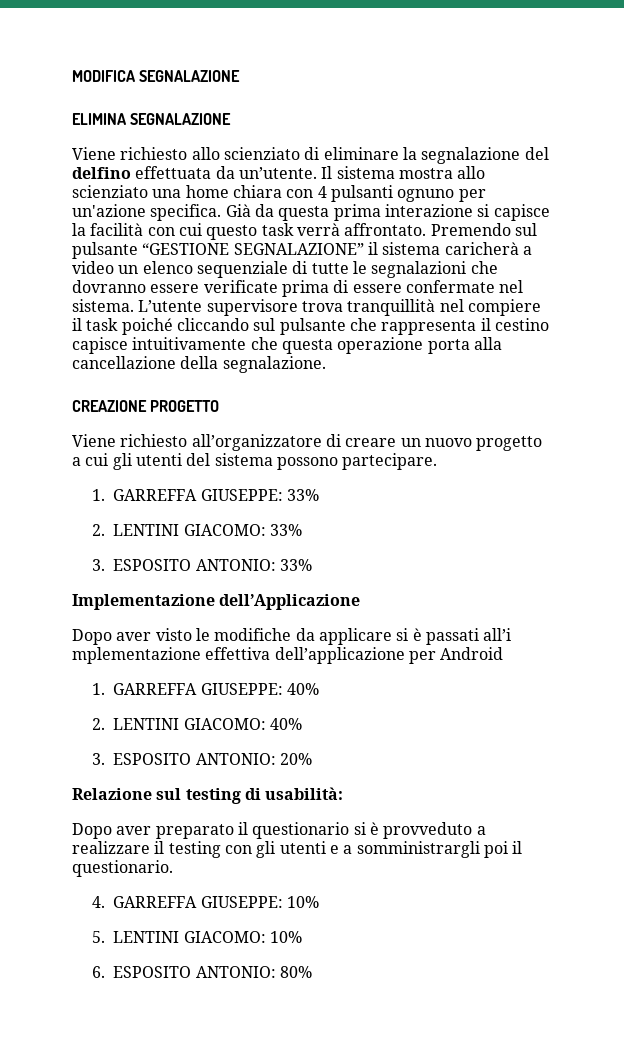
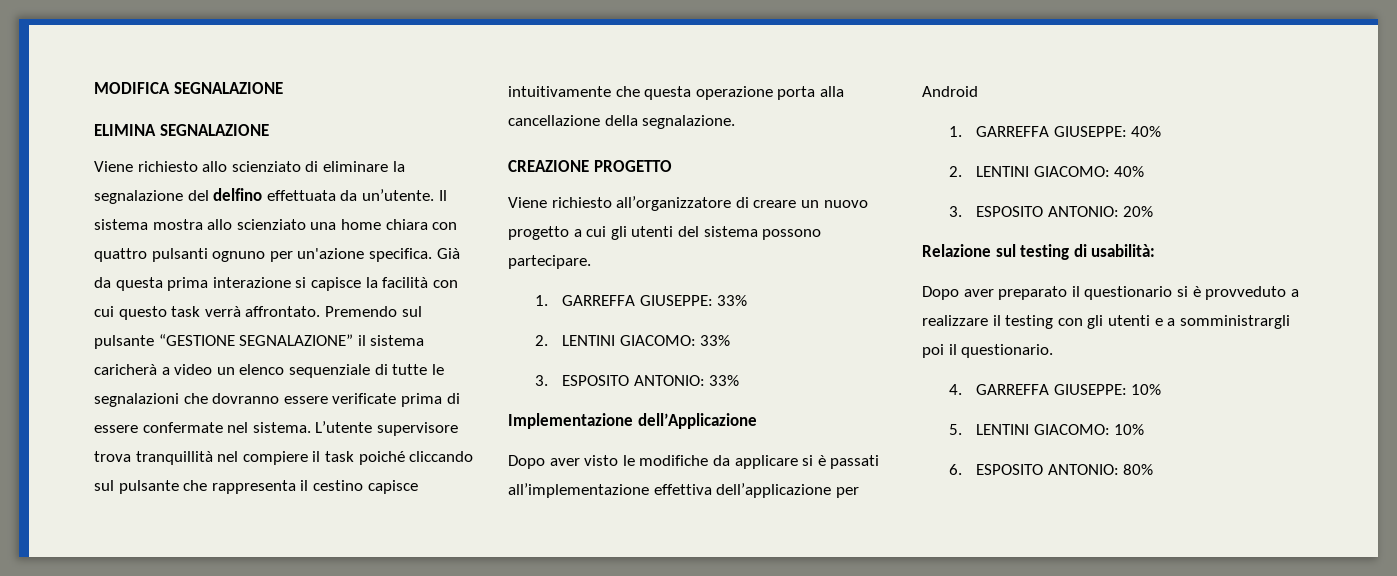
[317,186,327,198] 4 -> [94,248,147,262] quattro
[483,628,512,641] [72,647,201,664] all’i mplementazione -> [508,483,649,498] all’implementazione

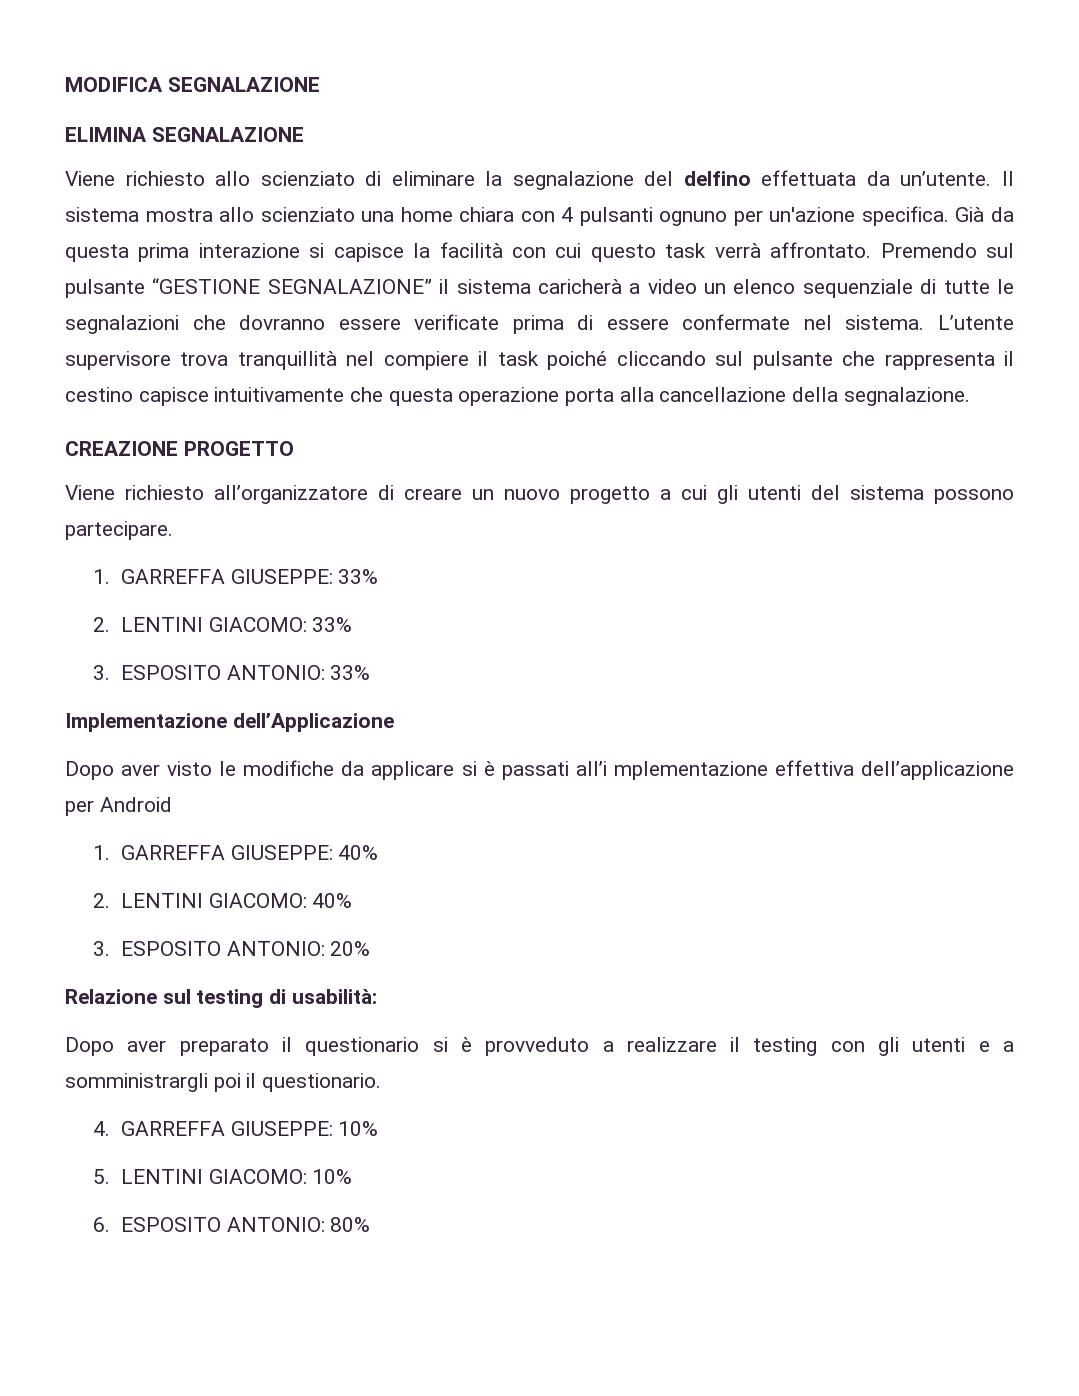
[94,248,147,262] quattro -> [561,207,574,222] 4
[508,483,649,498] all’implementazione -> [575,761,768,780] all’i mplementazione

